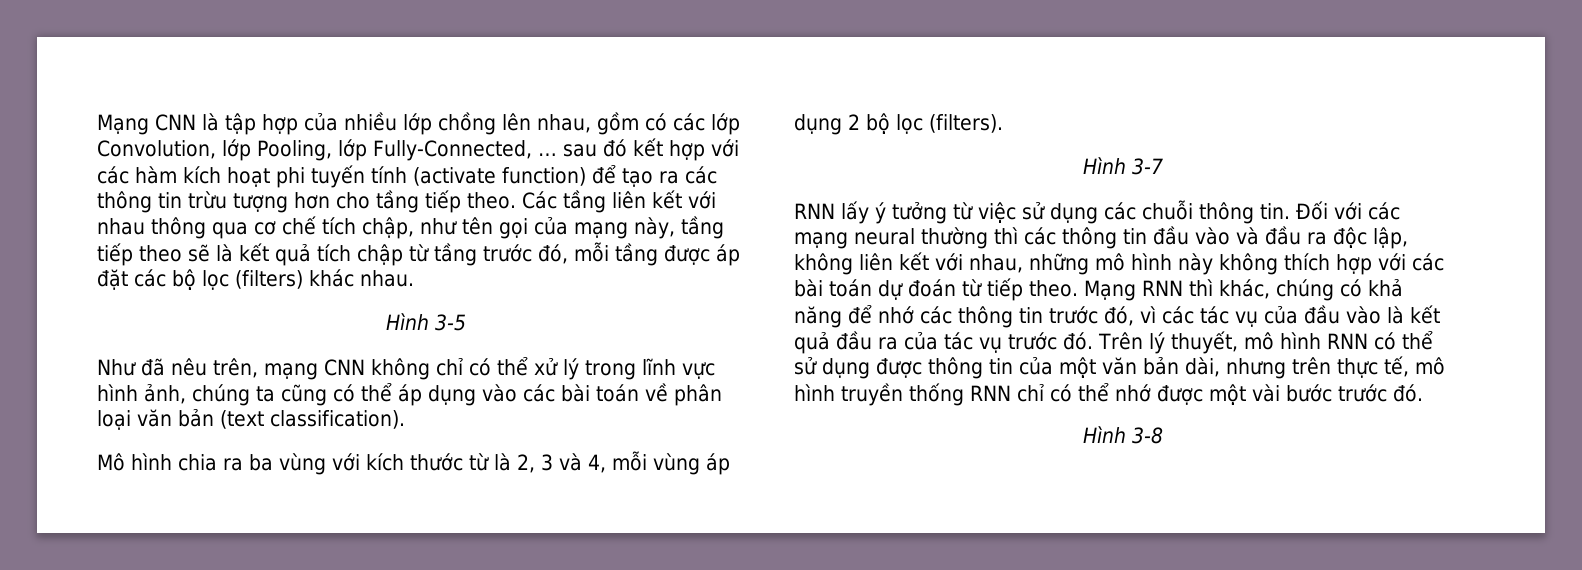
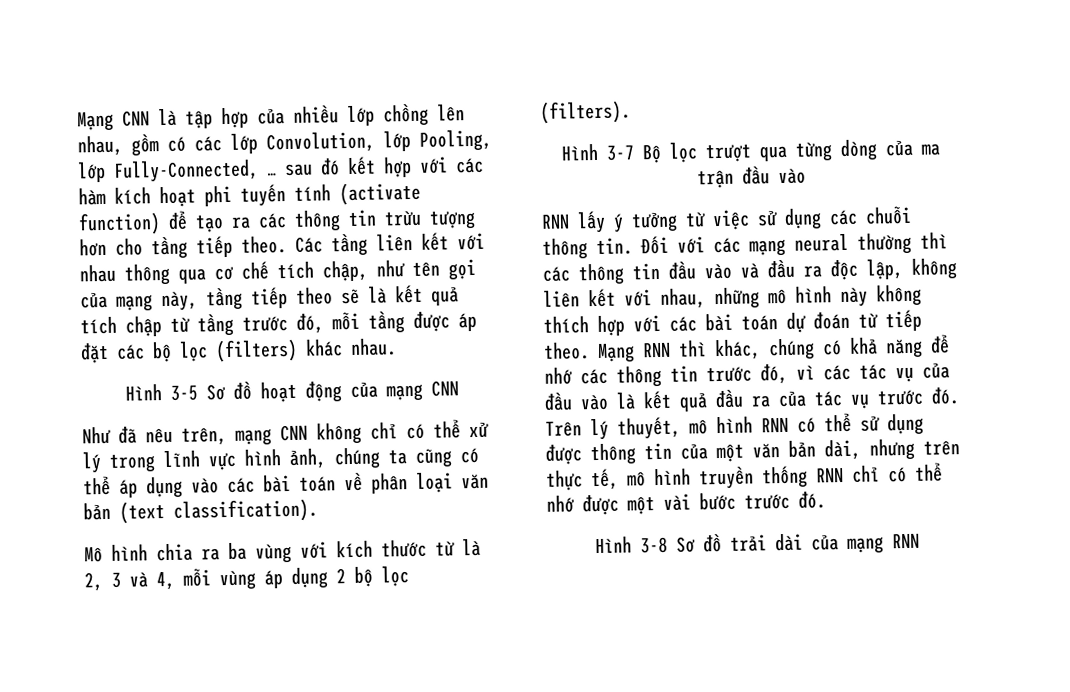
(466, 322) none -> [205,380,459,403] Sơ đồ hoạt động của mạng CNN
(1163, 166) none -> [642,139,940,164] [697,166,806,189] Bộ lọc trượt qua từng dòng của ma trận đầu vào
(1163, 435) none -> [676,533,920,554] Sơ đồ trải dài của mạng RNN

